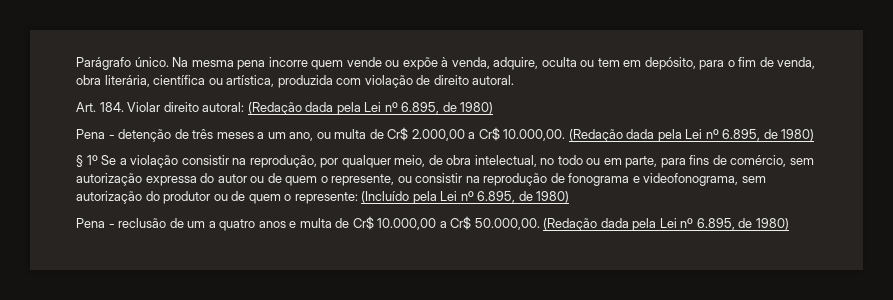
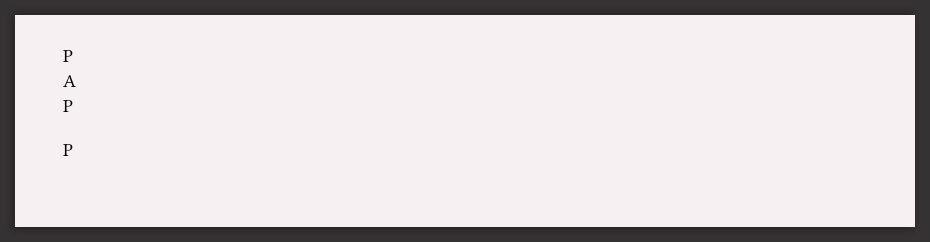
[76,57,816,70] [76,75,515,88] [76,102,494,115] [76,127,815,142] [76,155,814,168] [76,173,766,186] [76,191,570,204] [76,216,789,231] Parágrafo único. Na mesma pena incorre quem vende ou expõe à venda, adquire, oculta ou tem em depósito, para o fim de venda, obra literária, científica ou artística, produzida com violação de direito autoral. // Art. 184. Violar direito autoral: (Redação dada pela Lei nº 6.895, de 1980) // Pena - detenção de três meses a um ano, ou multa de Cr$ 2.000,00 a Cr$ 10.000,00. (Redação dada pela Lei nº 6.895, de 1980) // § 1º Se a violação consistir na reprodução, por qualquer meio, de obra intelectual, no todo ou em parte, para fins de comércio, sem autorização expressa do autor ou de quem o represente, ou consistir na reprodução de fonograma e videofonograma, sem autorização do produtor ou de quem o represente: (Incluído pela Lei nº 6.895, de 1980) // Pena - reclusão de um a quatro anos e multa de Cr$ 10.000,00 a Cr$ 50.000,00. (Redação dada pela Lei nº 6.895, de 1980) -> [63,50,73,62] [63,75,76,87] [63,100,73,112] [63,144,73,156] P // A // P // P

